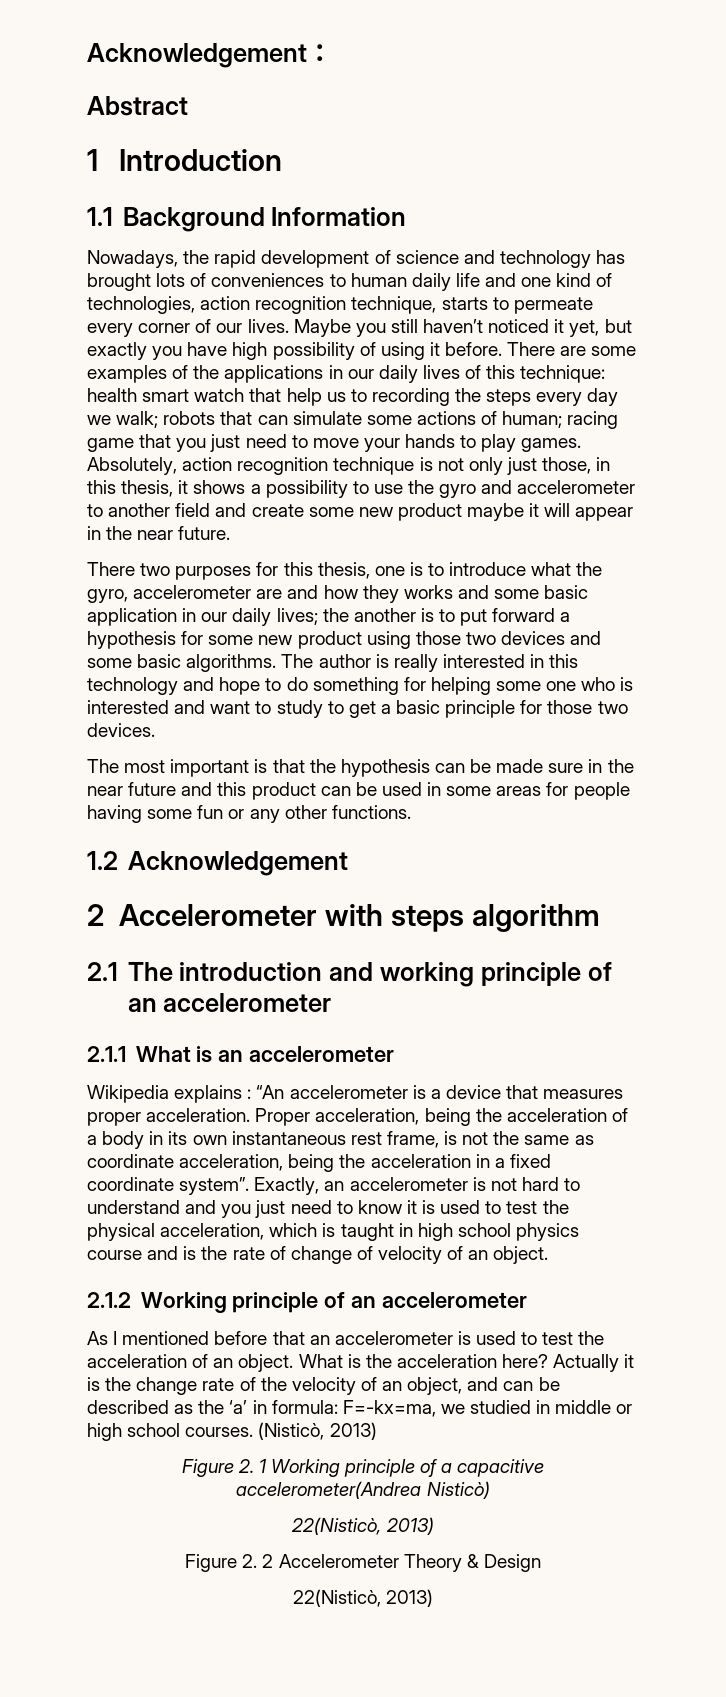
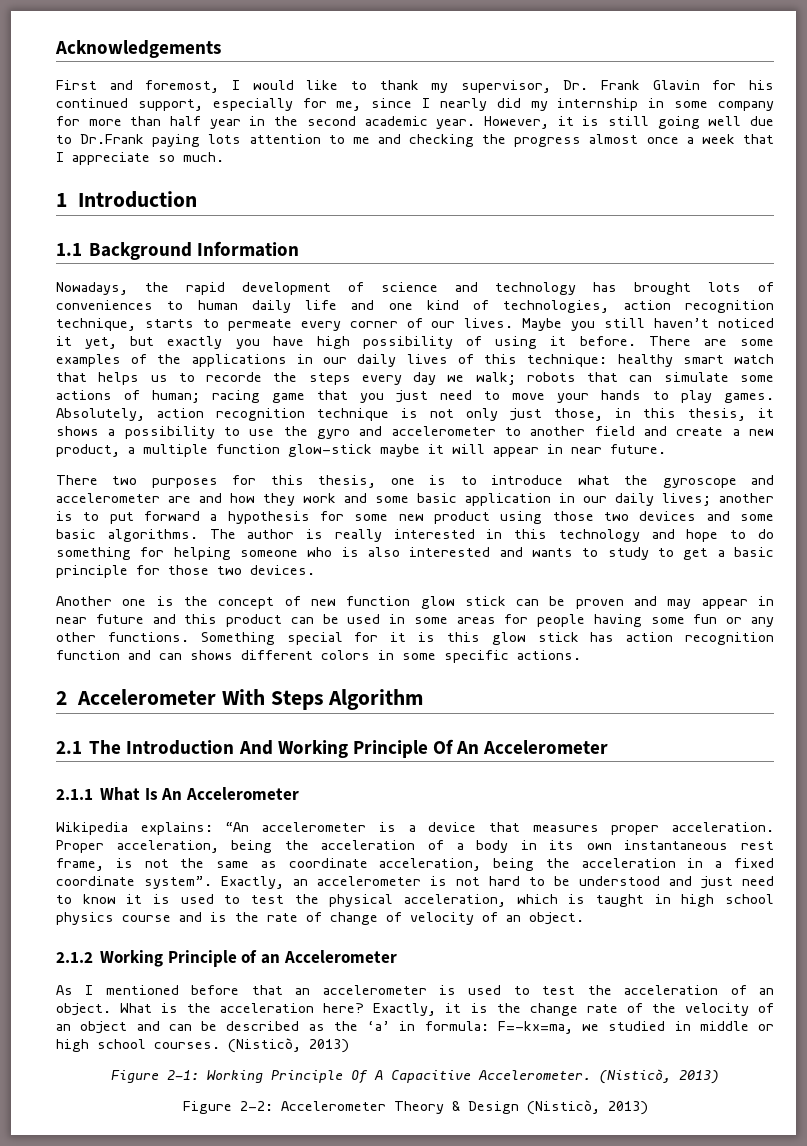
[87,43,333,68] [87,96,188,116] Acknowledgement： // Abstract -> [55,40,221,58] [56,80,774,93] [56,98,774,111] [56,116,774,129] [56,134,774,147] [56,152,224,165] Acknowledgements // First and foremost, I would like to thank my supervisor, Dr. Frank Glavin for his continued support, especially for me, since I nearly did my internship in some company for more than half year in the second academic year. However, it is still going well due to Dr.Frank paying lots attention to me and checking the progress almost once a week that I appreciate so much.
[87,388,137,402] health -> [617,354,673,367] healthy
[286,388,322,406] help -> [98,372,140,385] helps
[371,388,450,406] recording -> [206,372,263,382] recorde
[308,503,462,521] some new product -> [732,429,775,436] [56,444,372,457] a new product, a multiple function glow-stick
[106,526,133,540] the -> (563, 449) none
[87,589,128,603] gyro, -> [662,475,774,488] gyroscope and
[403,585,453,599] works -> [303,493,336,503] work
[322,608,349,622] the -> (711, 499) none
[496,681,577,691] some one -> [240,550,298,557] someone
(634, 684) none -> [368,547,400,557] also
[210,701,251,714] want -> [532,548,573,557] wants
[87,759,634,777] The most important is that the hypothesis can be made sure in the -> [56,596,774,609] Another one is the concept of new function glow stick can be proven and may appear in
[87,851,348,876] [87,904,601,932] // 1.2 Acknowledgement // 2 Accelerometer with steps algorithm -> [200,632,774,645] [56,650,581,663] [56,689,424,710] Something special for it is this glow stick has action recognition function and can shows different colors in some specific actions. // 2 Accelerometer With Steps Algorithm
[179,962,612,987] [127,993,332,1012] introduction and working principle of an accelerometer -> [126,739,609,758] Introduction And Working Principle Of An Accelerometer
[196,1046,395,1063] is an accelerometer -> [144,787,300,800] Is An Accelerometer
[174,1085,252,1103] explains : -> [140,822,213,835] explains:
[87,1200,252,1218] understand and you -> [554,876,692,886] be understood and
[232,1292,528,1313] principle of an accelerometer -> [167,950,397,967] Principle of an Accelerometer
[553,1354,620,1372] Actually -> [373,1003,437,1016] Exactly,
[407,1377,463,1395] object, -> [80,1021,128,1034] object
[237,1459,545,1477] [236,1481,490,1499] [291,1517,434,1535] [185,1554,274,1572] 2. 1 Working principle of a capacitive accelerometer(Andrea Nisticò) // 22(Nisticò, 2013) // Figure 2. 2 -> [167,1069,719,1084] [182,1101,273,1114] 2-1: Working Principle Of A Capacitive Accelerometer. (Nisticò, 2013) // Figure 2-2:
[292,1589,381,1607] // 22(Nisticò, -> [526,1100,600,1115] (Nisticò,

